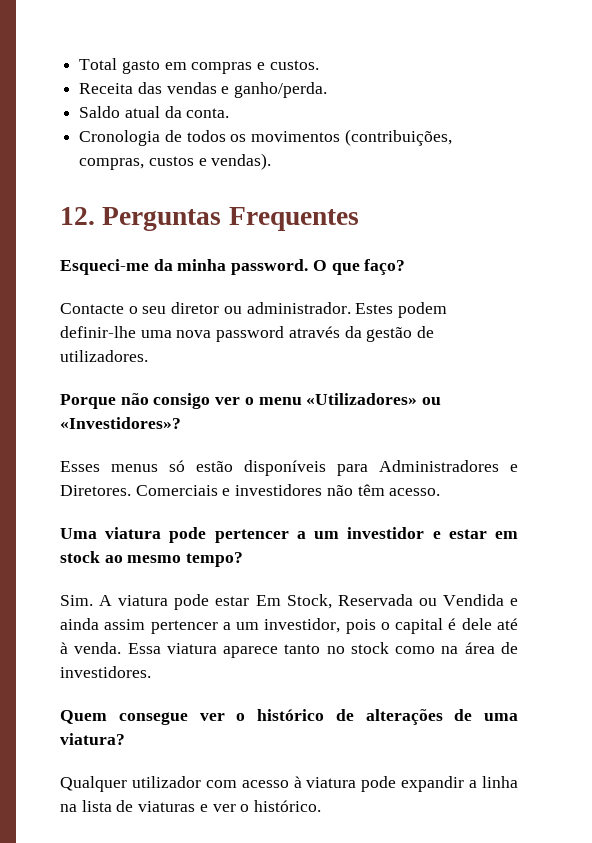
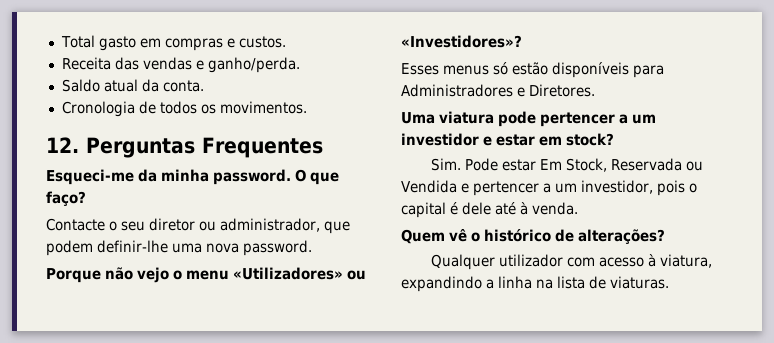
[251,129,452,146] [79,153,272,170] movimentos (contribuições, compras, custos e vendas). -> [219,101,307,114] movimentos.
[246,302,394,314] administrador. Estes -> [220,218,350,234] administrador, que
[216,326,435,342] [60,350,148,362] password através da gestão de utilizadores. -> [242,240,312,256] password.
[153,393,241,409] consigo ver -> [137,267,169,283] vejo
[135,484,441,496] Comerciais e investidores não têm acesso. -> (595, 90) none
[60,551,244,567] [60,594,210,610] stock ao mesmo tempo? // Sim. A viatura pode -> [566,133,614,146] [431,158,499,171] stock? // Sim. Pode
[60,618,146,630] ainda assim -> (469, 188) none
[127,642,518,658] [60,666,151,678] Essa viatura aparece tanto no stock como na área de investidores. -> (578, 208) none
[118,712,225,725] consegue ver -> [449,229,467,242] vê
[365,709,518,725] [60,733,125,745] alterações de uma viatura? -> [578,229,665,244] alterações?
[306,776,465,792] viatura pode expandir -> [660,254,713,268] [401,276,482,292] viatura, expandindo
[138,800,322,812] viaturas e ver o histórico. -> [610,276,669,289] viaturas.

